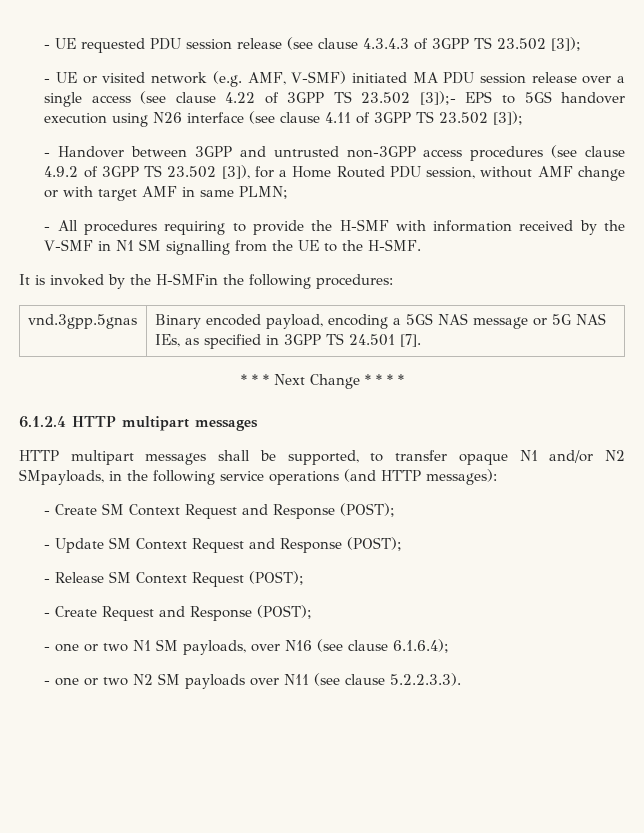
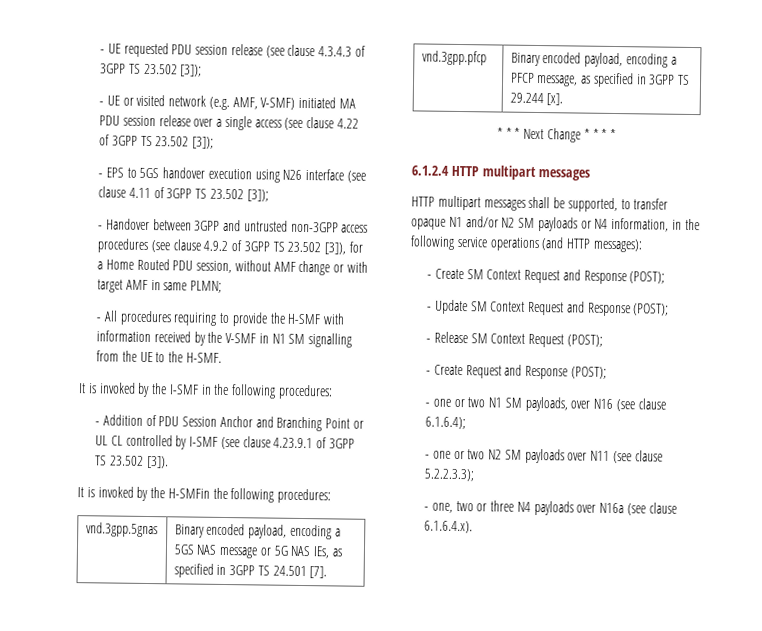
[419,91,456,105] [3]);- -> [192,136,215,149] [98,173,104,178] [3]); // -
(422, 245) none -> [78,382,334,400] [95,414,365,432] [95,434,356,450] [95,455,169,469] // It is invoked by the I-SMF in the following procedures: // - Addition of PDU Session Anchor and Branching Point or UL CL controlled by I-SMF (see clause 4.23.9.1 of 3GPP TS 23.502 [3]).
(421, 340) none -> [421,50,487,66] [510,52,677,68] [510,72,691,88] [509,92,564,106] // vnd.3gpp.pfcp | Binary encoded payload, encoding a PFCP message, as specified in 3GPP TS 29.244 [x].
[19,469,104,485] SMpayloads, -> [518,217,670,232] SM payloads or N4 information,
[390,673,462,686] 5.2.2.3.3). -> [424,468,476,482] [424,500,677,516] [424,520,474,534] 5.2.2.3.3); // - one, two or three N4 payloads over N16a (see clause 6.1.6.4.x).

